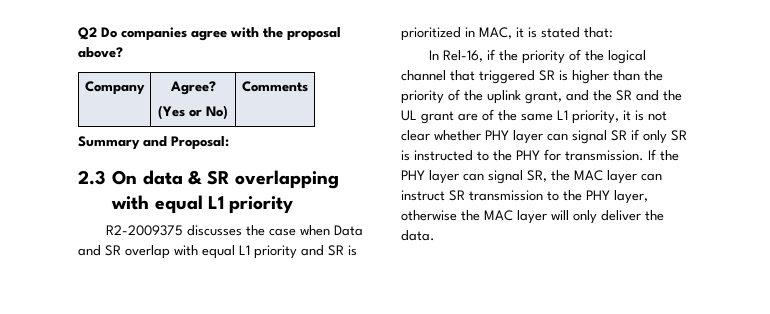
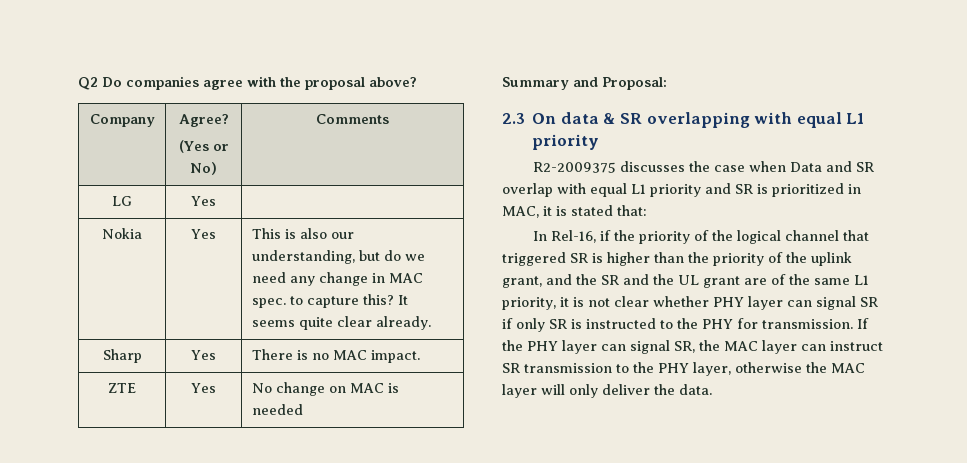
(308, 86) none -> [112,196,132,206] [191,196,217,206] [102,228,142,239] [191,229,217,239] [251,228,354,239] [251,250,425,264] [251,272,423,286] [251,294,408,308] [251,316,431,330] [102,349,142,363] [191,350,217,360] [251,349,420,363] [108,383,136,393] [191,383,217,393] [251,382,399,396] [251,404,303,415] // LG | Yes | // Nokia | Yes | This is also our understanding, but do we need any change in MAC spec. to capture this? It seems quite clear already. // Sharp | Yes | There is no MAC impact. // ZTE | Yes | No change on MAC is needed

